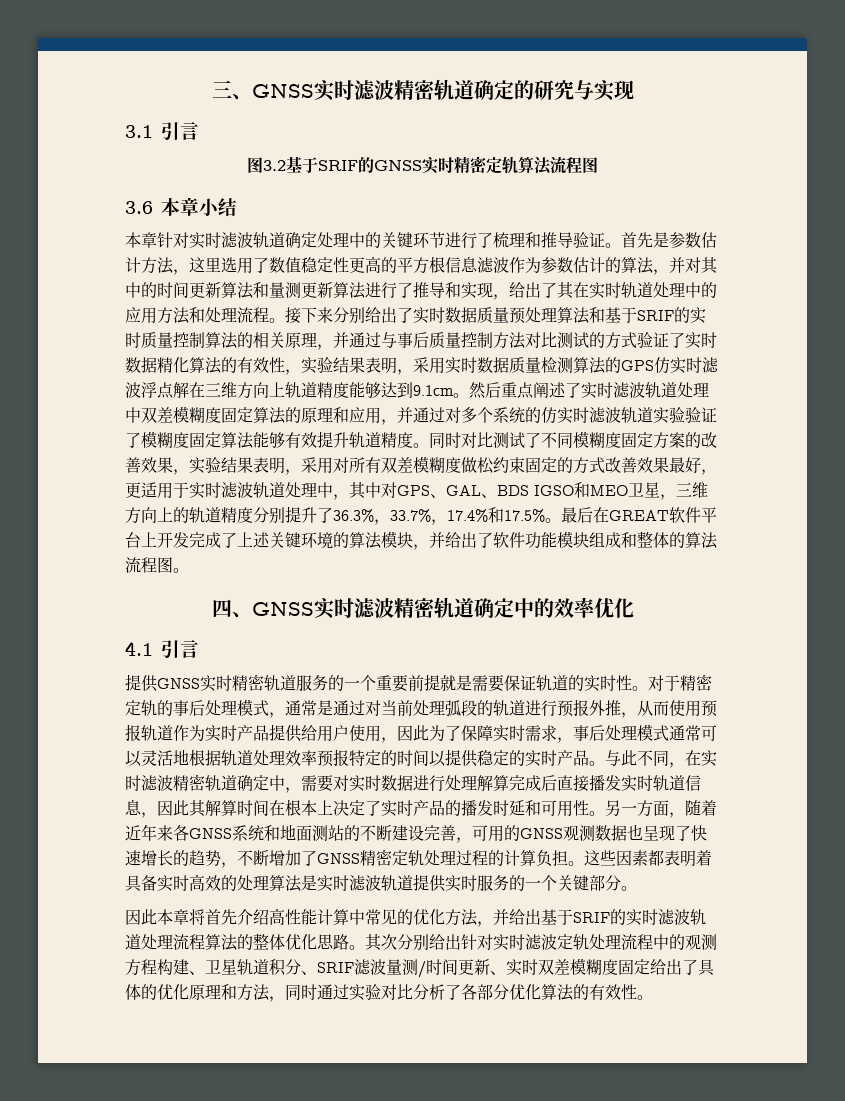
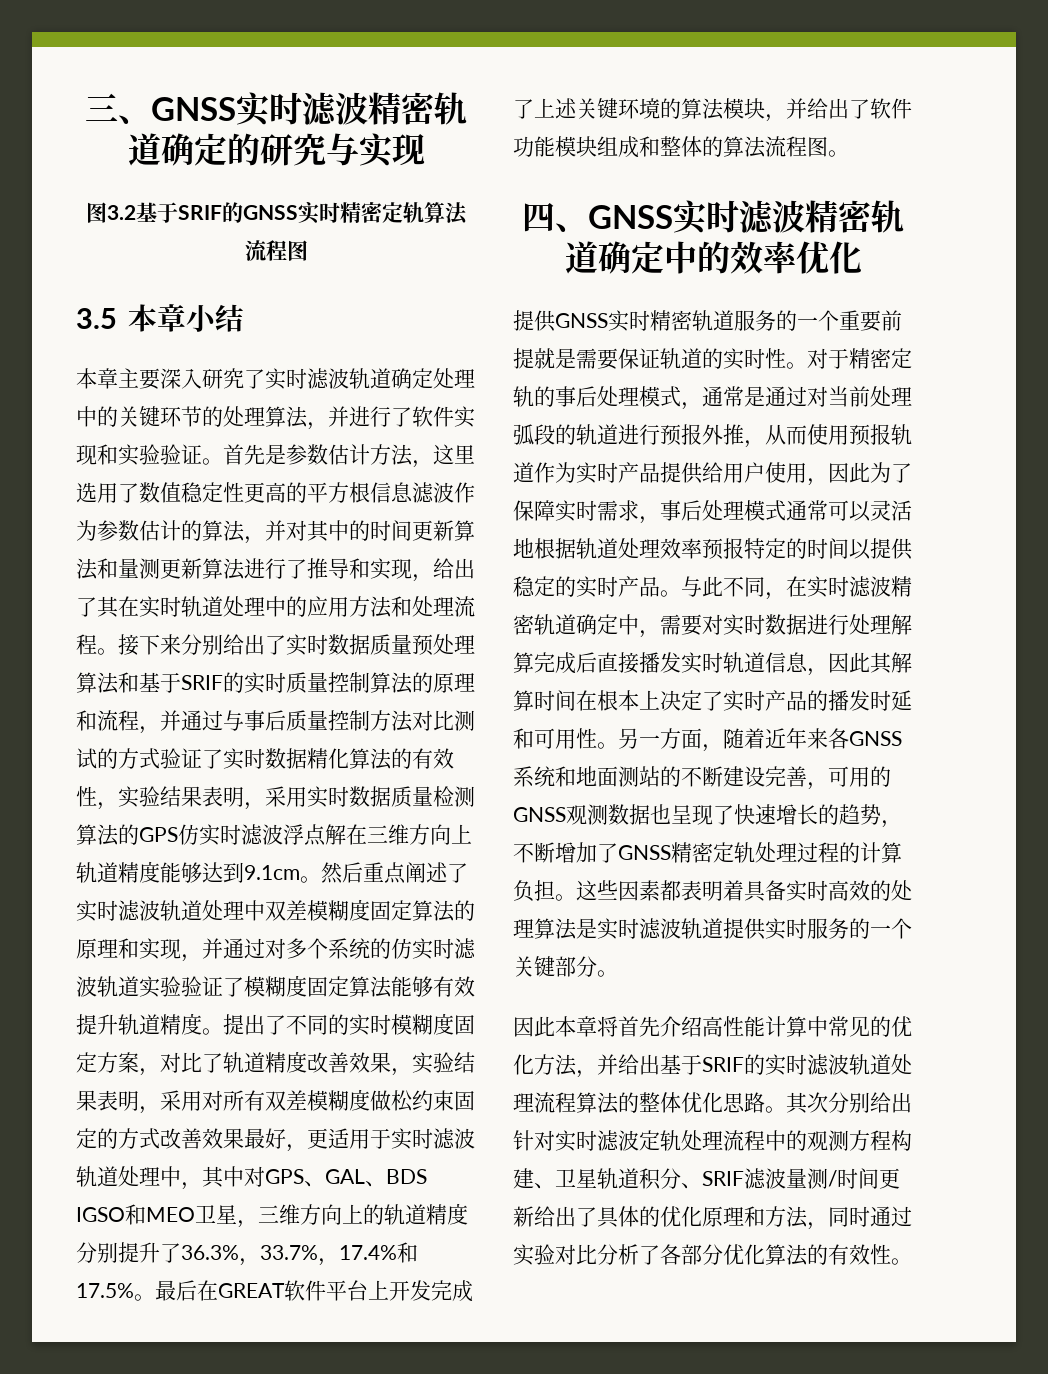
[125,122,199,141] // 3.1引言 -> (425, 150) none
[125,201,153,214] 3.6 -> [76,308,117,329] 3.5
[157,232,189,248] 针对 -> [118,368,265,390] 主要深入研究了
[445,232,573,249] 进行了梳理和推导 -> [202,406,475,430] [76,444,160,466] 的处理算法，并进行了软件实现和实验
[253,332,317,348] 相关原理 -> [433,672,475,693] [76,710,139,731] 原理和流程
[349,407,381,424] 应用 -> [139,938,181,960] 实现
[429,431,701,449] 同时对比测试了不同模糊度固定方案的 -> [223,1013,475,1036] [76,1051,307,1076] 提出了不同的实时模糊度固定方案，对比了轨道精度
[125,640,199,659] // 4.1引言 -> (862, 257) none
[490,958,650,976] 、实时双差模糊度固定 -> (534, 1216) none

